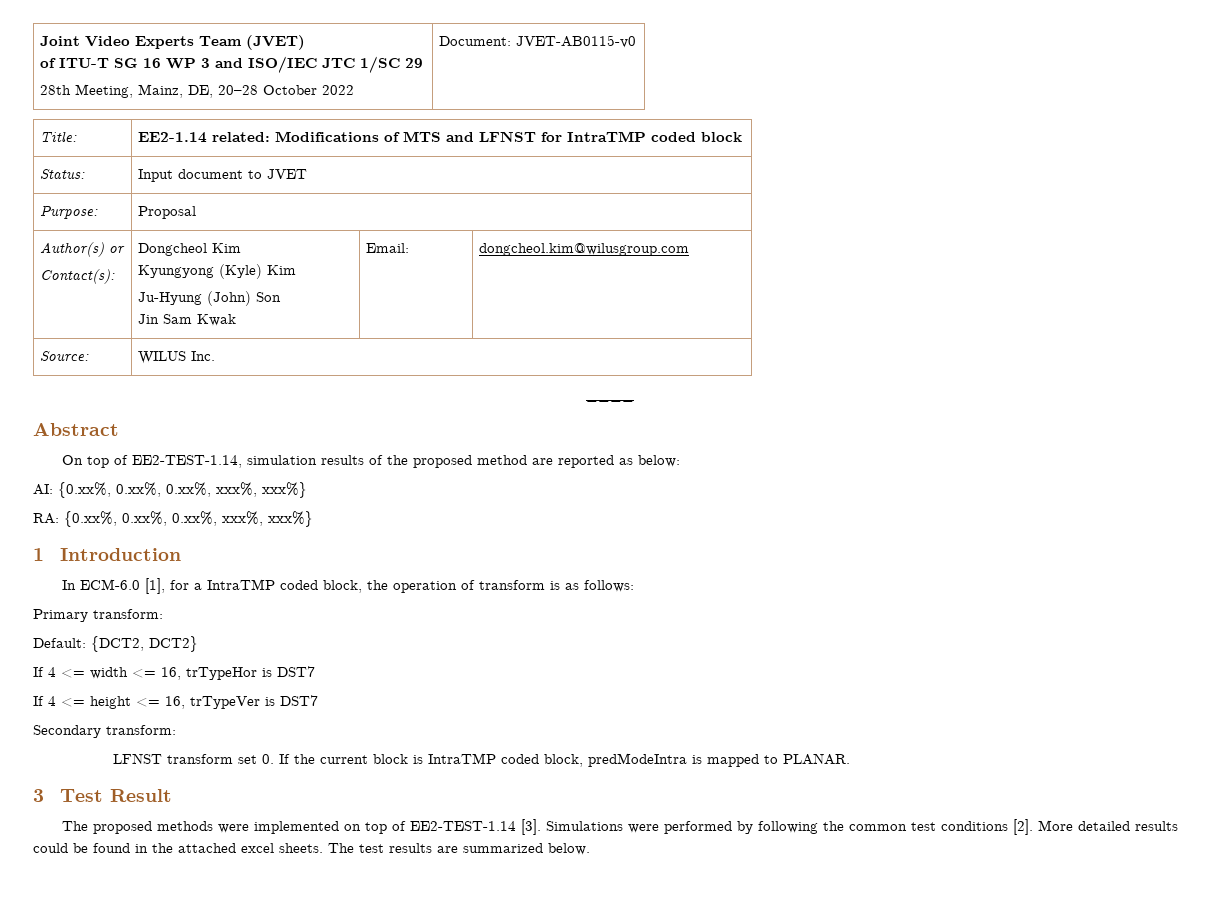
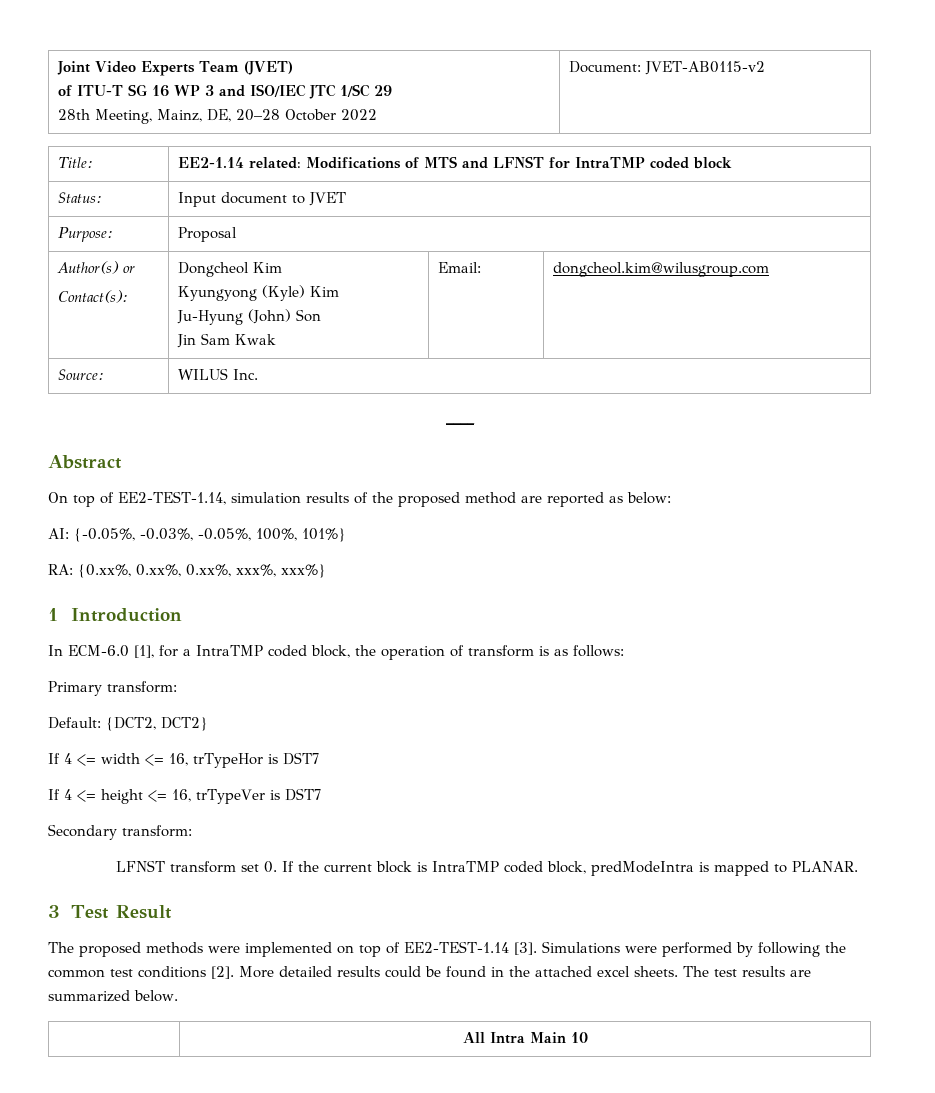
[516,35,637,48] JVET-AB0115-v0 -> [645,61,766,75] JVET-AB0115-v2
[58,482,307,498] {0.xx%, 0.xx%, 0.xx%, xxx%, xxx%} -> [74,528,346,542] {-0.05%, -0.03%, -0.05%, 100%, 101%}
(590, 849) none -> [462,1032,588,1044] // | All Intra Main 10

